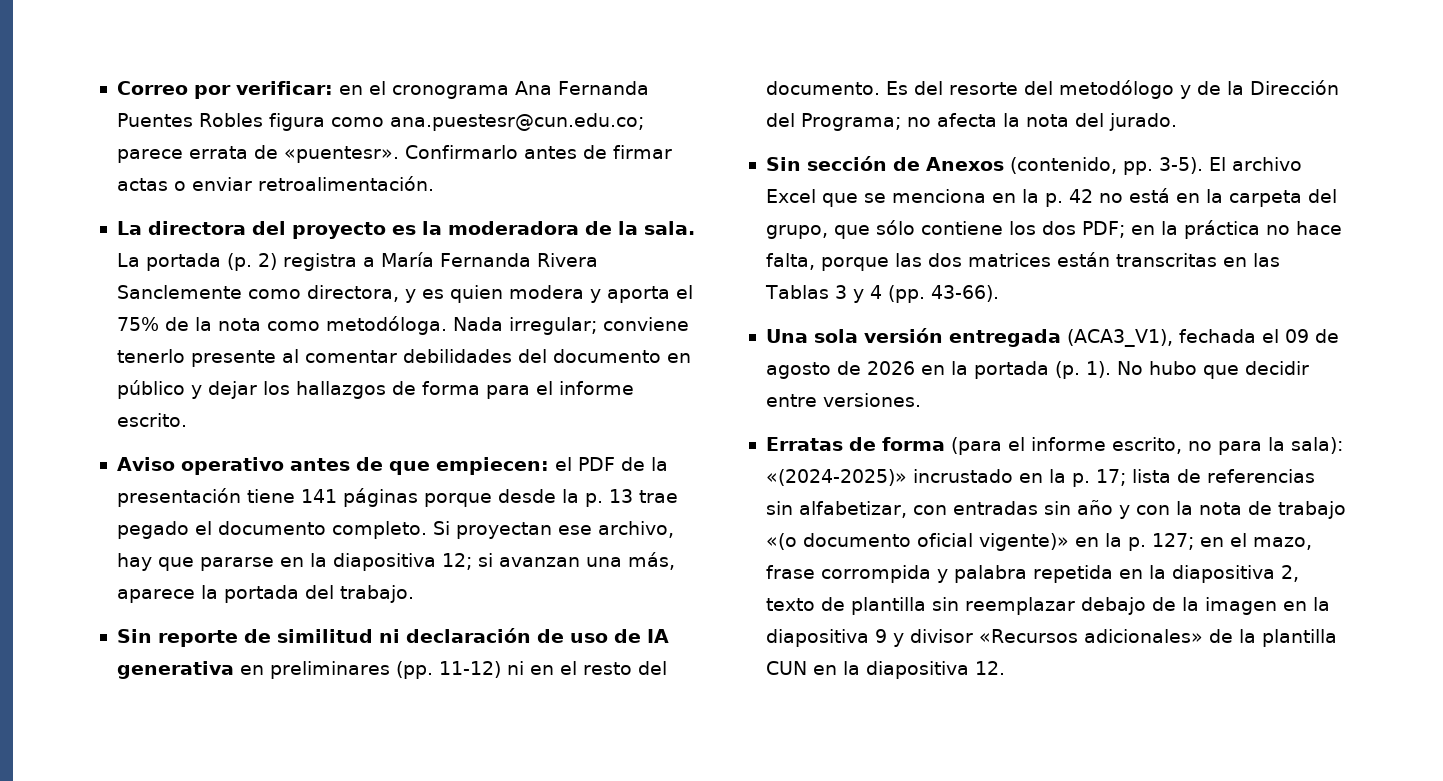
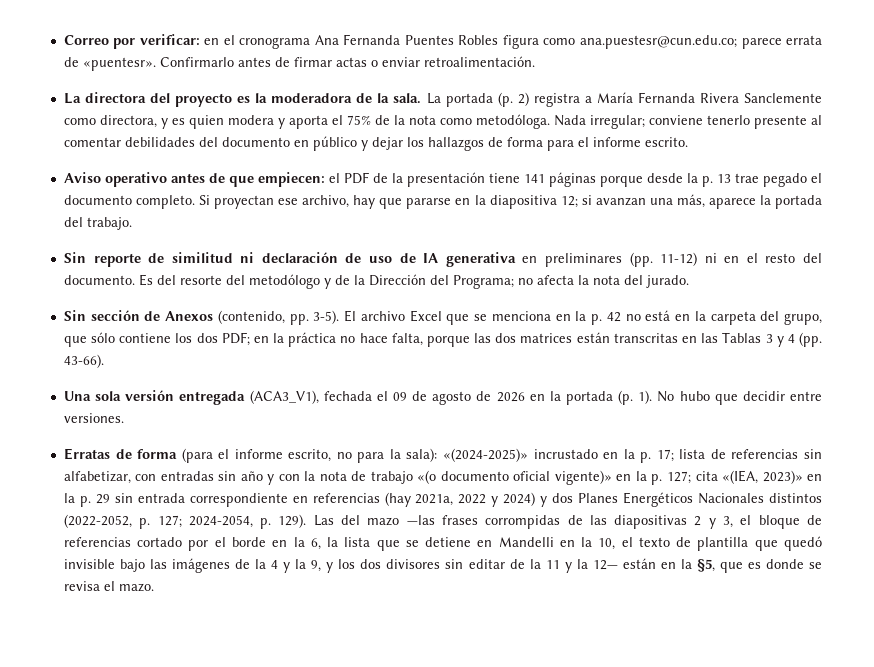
[1199,533,1312,550] [765,565,1299,583] [765,597,1330,615] [765,629,1337,647] [765,661,1005,679] en el mazo, frase corrompida y palabra repetida en la diapositiva 2, texto de plantilla sin reemplazar debajo de la imagen en la diapositiva 9 y divisor «Recursos adicionales» de la plantilla CUN en la diapositiva 12. -> [695,470,822,484] [63,492,822,507] [63,514,823,529] [63,536,822,551] [63,558,822,573] [63,581,154,592] cita «(IEA, 2023)» en la p. 29 sin entrada correspondiente en referencias (hay 2021a, 2022 y 2024) y dos Planes Energéticos Nacionales distintos (2022-2052, p. 127; 2024-2054, p. 129). Las del mazo —las frases corrompidas de las diapositivas 2 y 3, el bloque de referencias cortado por el borde en la 6, la lista que se detiene en Mandelli en la 10, el texto de plantilla que quedó invisible bajo las imágenes de la 4 y la 9, y los dos divisores sin editar de la 11 y la 12— están en la §5, que es donde se revisa el mazo.

